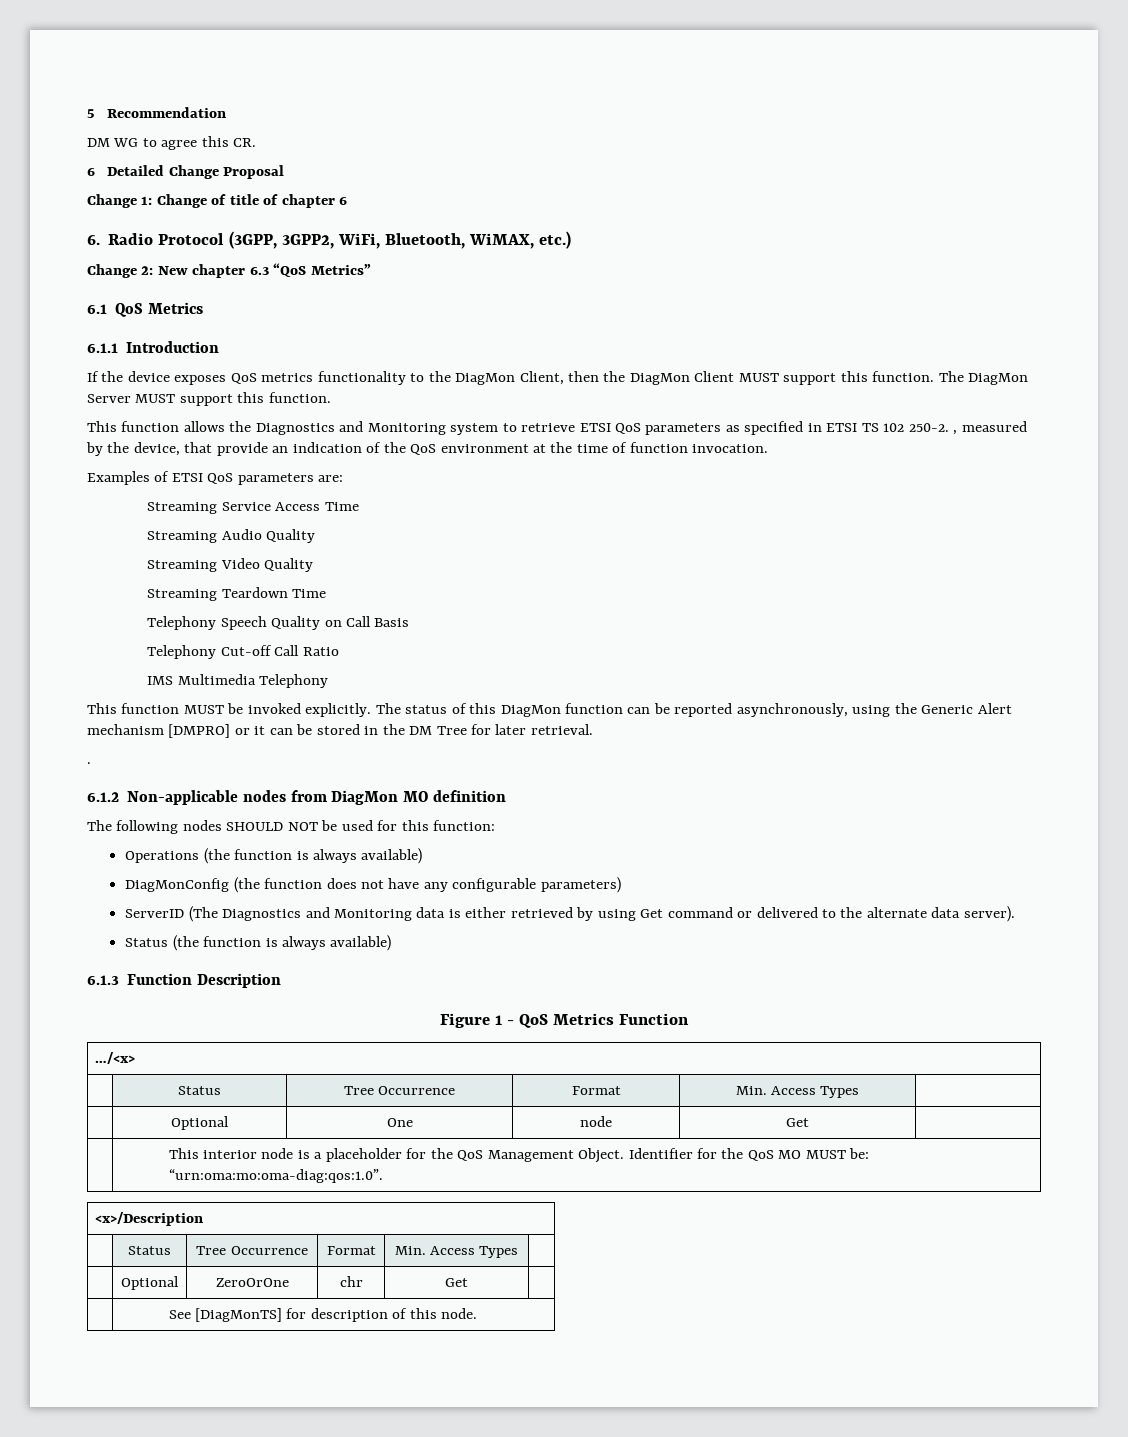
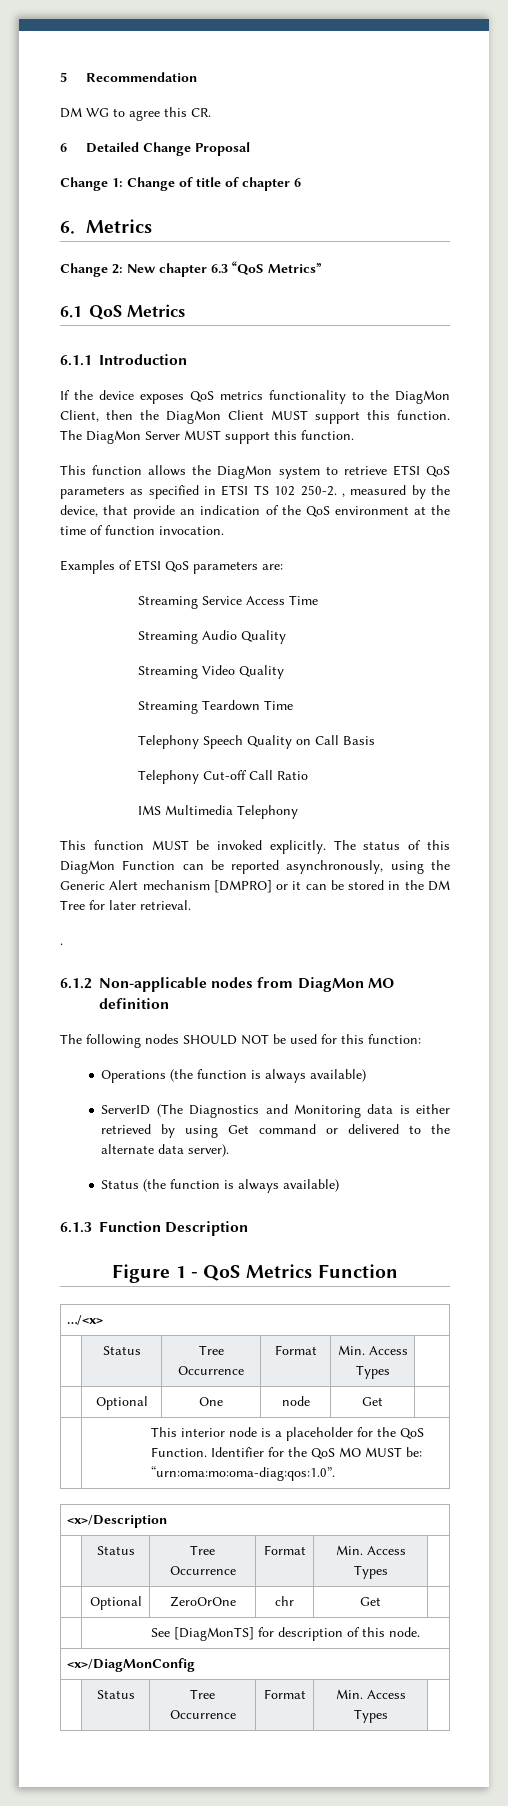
[108,231,572,249] Radio Protocol (3GPP, 3GPP2, WiFi, Bluetooth, WiMAX, etc.) -> [86,219,153,233] Metrics
[255,421,446,435] Diagnostics and Monitoring -> [217,465,273,479] DiagMon
[565,703,624,714] function -> [122,860,176,870] Function
[125,877,621,893] // DiagMonConfig (the function does not have any configurable parameters) -> (367, 1075) none
[487,1148,625,1163] Management Object. -> [150,1447,207,1457] Function.
(478, 1313) none -> [67,1658,196,1672] [96,1690,135,1699] [190,1689,215,1699] [169,1710,236,1719] [263,1689,306,1699] [335,1689,406,1699] [353,1709,388,1723] // <x>/DiagMonConfig // | Status | Tree Occurrence | Format | Min. Access Types |

